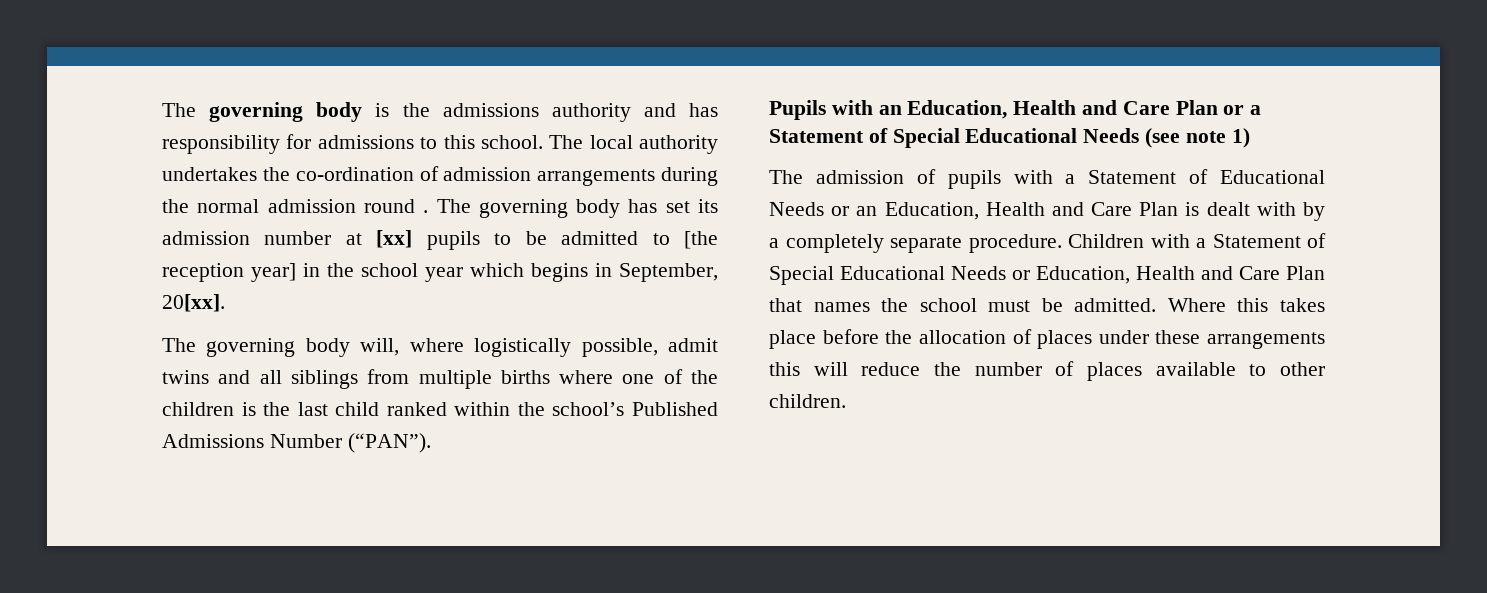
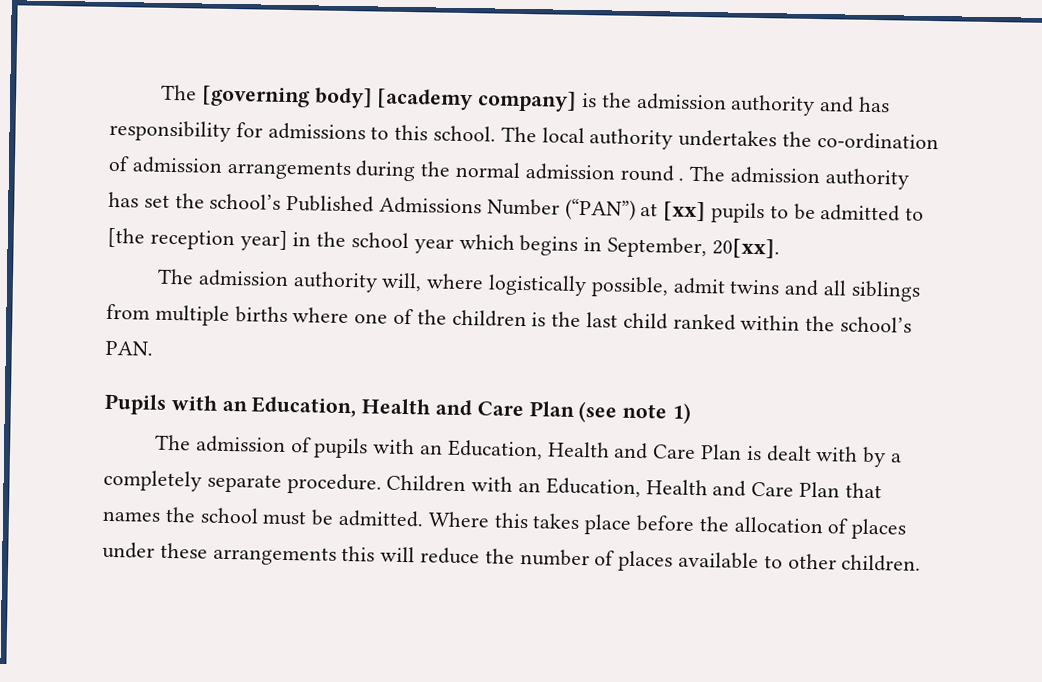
[162,102,539,122] The governing body is the admissions -> [161,84,727,112] The [governing body] [academy company] is the admission
[478,199,718,218] [162,231,332,245] governing body has set its admission number -> [730,166,909,190] [108,191,636,221] admission authority has set the school’s Published Admissions Number (“PAN”)
[206,338,350,357] governing body -> [197,269,378,293] admission authority
[631,402,718,416] [162,433,431,453] Published Admissions Number (“PAN”). -> [105,340,153,356] PAN.
[1223,105,1262,115] [769,128,1140,148] or a Statement of Special Educational Needs -> (575, 409) none
[1065,169,1325,184] [769,202,850,216] a Statement of Educational Needs or -> (416, 446) none
[1196,233,1326,248] [769,266,1030,285] a Statement of Special Educational Needs or -> [518,481,542,493] an

